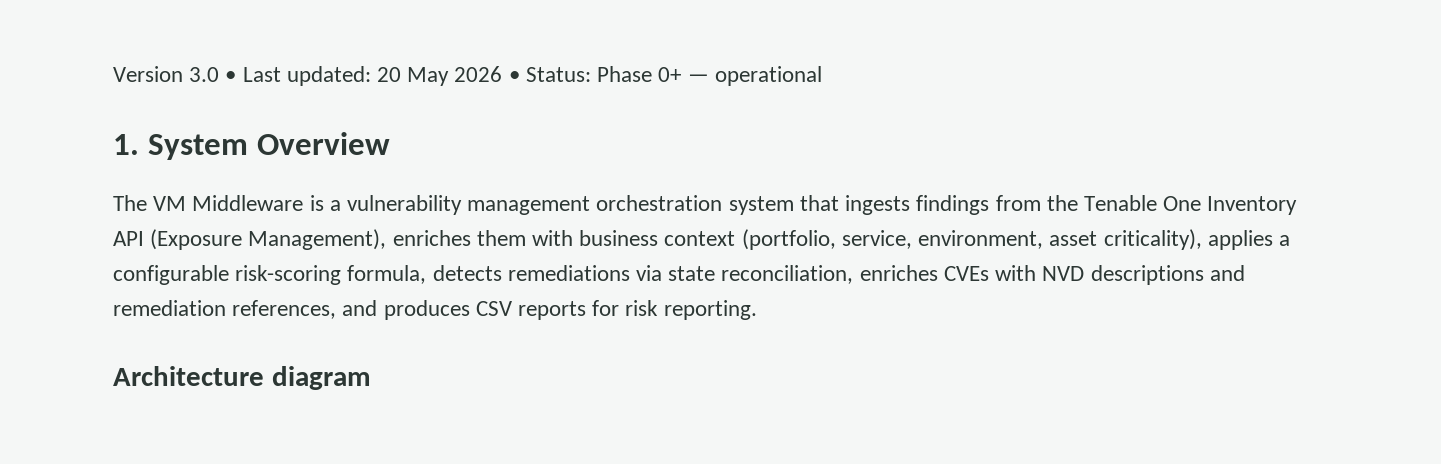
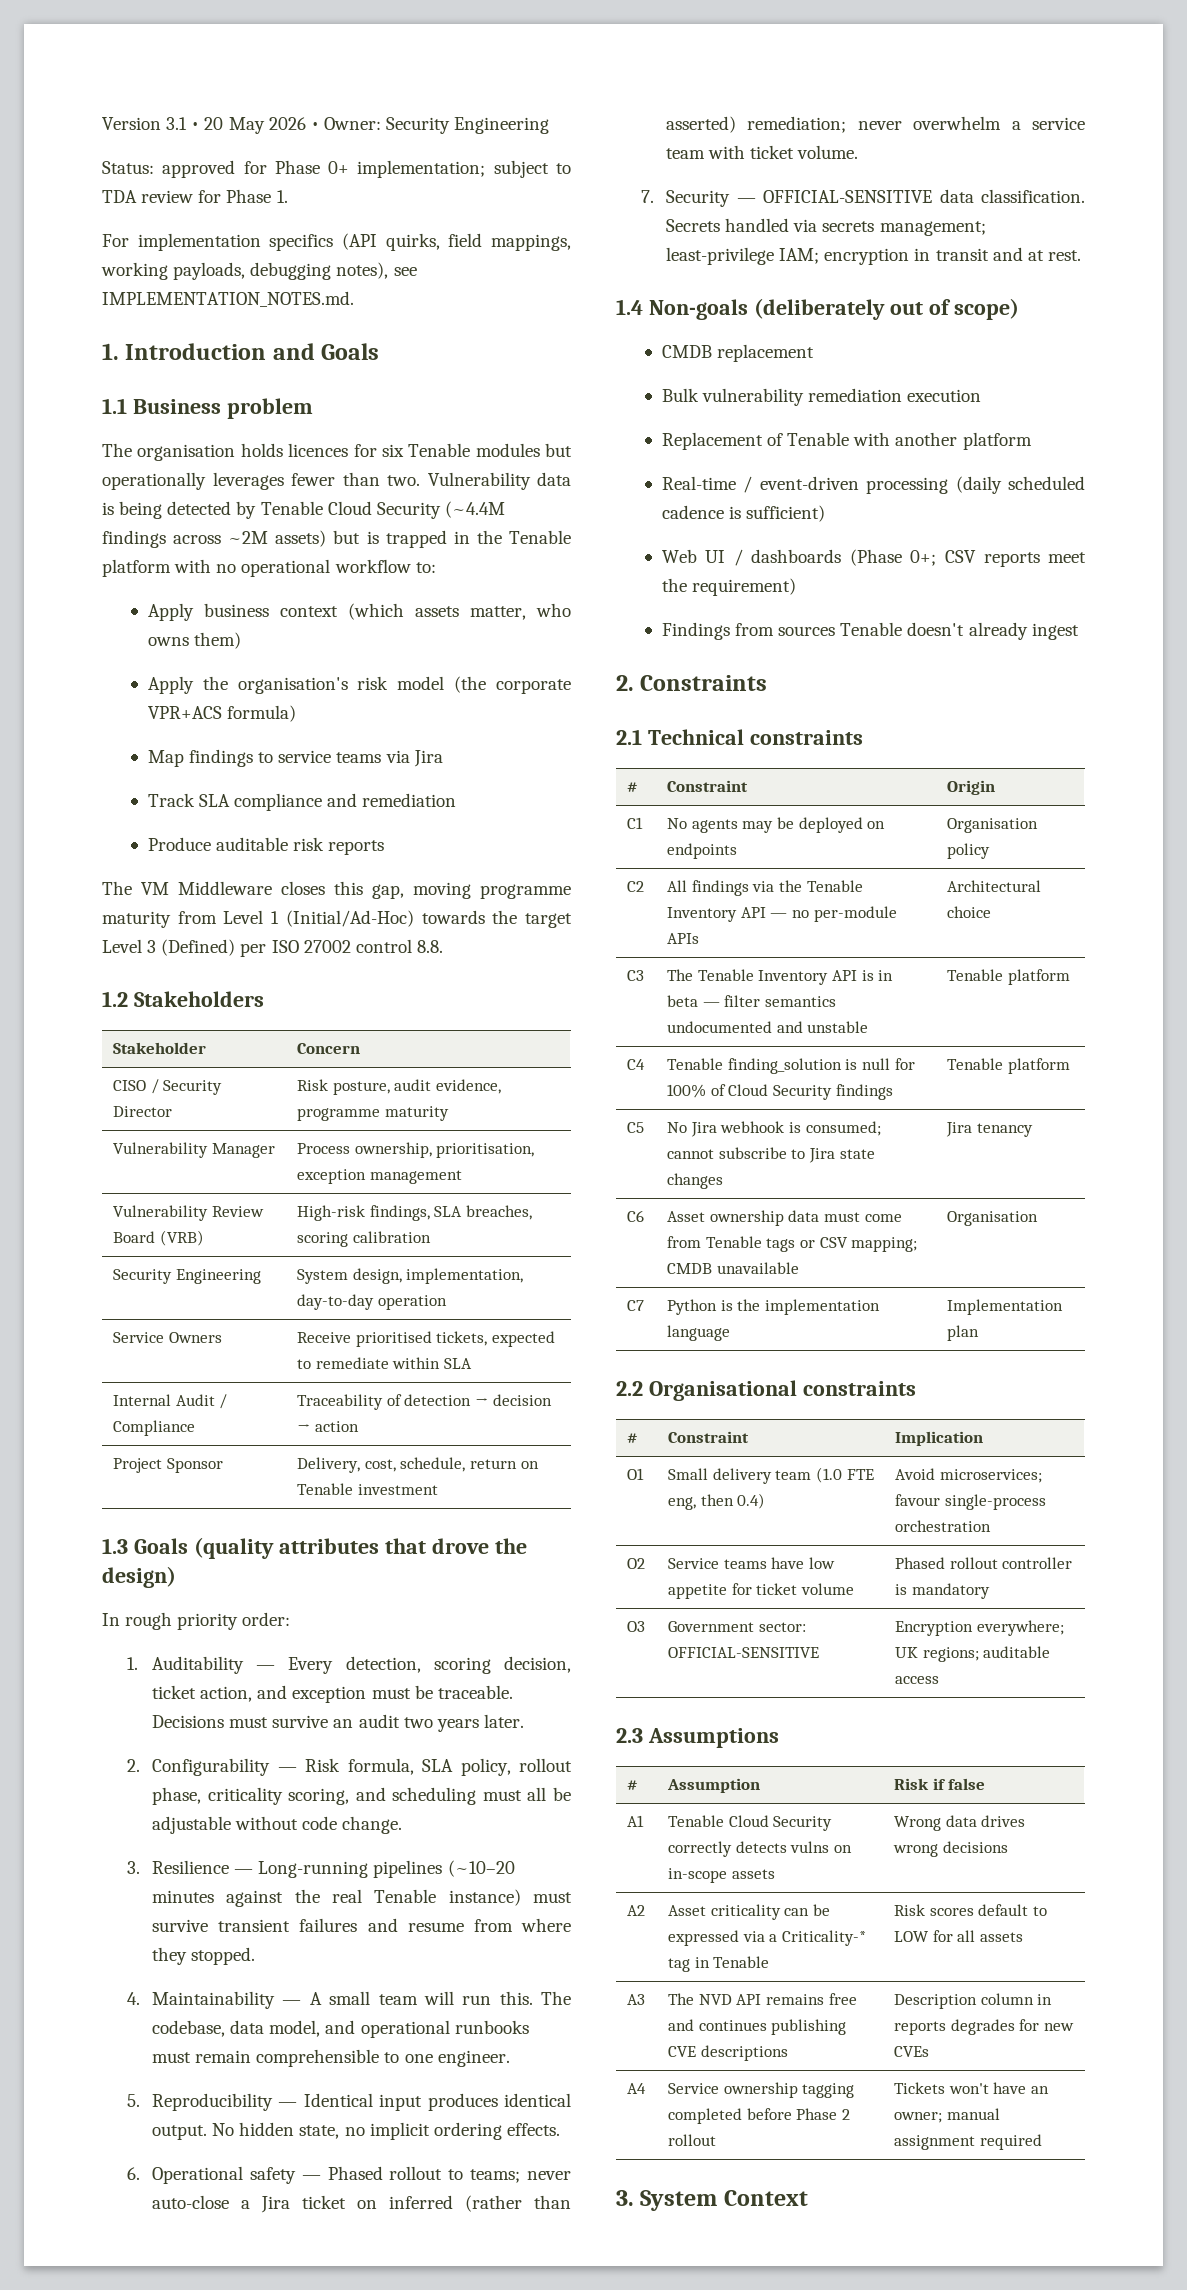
[189,66,822,86] [113,132,390,160] [113,195,1298,215] [113,229,1290,250] [113,265,1245,285] [113,300,757,320] [113,366,371,390] 3.0 • Last updated: 20 May 2026 • Status: Phase 0+ — operational // 1. System Overview // The VM Middleware is a vulnerability management orchestration system that ingests findings from the Tenable One Inventory API (Exposure Management), enriches them with business context (portfolio, service, environment, asset criticality), applies a configurable risk-scoring formula, detects remediations via state reconciliation, enriches CVEs with NVD descriptions and remediation references, and produces CSV reports for risk reporting. // Architecture diagram -> [166,117,550,134] [102,160,571,178] [102,189,288,203] [102,233,572,251] [101,262,417,280] [102,291,354,307] [102,343,380,360] [102,398,313,419] [102,443,572,461] [102,472,571,490] [102,501,505,519] [102,530,571,548] [102,559,436,577] [147,603,571,621] [147,632,242,649] [147,676,571,694] [147,705,297,722] [147,749,443,767] [147,793,457,811] [147,837,385,855] [102,881,571,899] [102,910,572,928] [102,939,443,957] [102,991,264,1007] [113,1042,207,1054] [297,1043,361,1054] [113,1079,223,1095] [113,1106,173,1117] [297,1079,501,1095] [297,1106,449,1121] [113,1142,275,1158] [297,1142,535,1158] [297,1169,462,1184] [113,1205,264,1221] [113,1230,204,1246] [297,1205,532,1221] [297,1231,431,1247] [113,1269,261,1284] [297,1268,524,1284] [297,1294,447,1310] [113,1332,222,1343] [297,1331,555,1347] [297,1357,472,1369] [113,1394,228,1409] [113,1420,196,1436] [297,1394,552,1410] [297,1421,359,1432] [113,1458,223,1473] [297,1457,539,1473] [297,1483,438,1495] [102,1537,527,1559] [102,1566,176,1588] [102,1612,291,1630] [127,1656,571,1674] [152,1685,513,1703] [152,1714,525,1732] [127,1758,572,1776] [152,1787,572,1805] [152,1816,403,1834] [127,1860,515,1878] [152,1889,572,1907] [152,1918,571,1932] [152,1947,256,1965] [127,1991,571,2009] [152,2020,529,2038] [152,2049,510,2067] [127,2093,571,2111] [152,2122,561,2140] [127,2166,571,2184] [152,2195,571,2213] [666,116,1085,133] [666,145,859,159] [641,189,1085,207] [666,218,986,236] [666,247,1082,265] [616,298,1019,320] [661,344,815,362] [661,388,982,406] [661,432,1032,450] [661,476,1085,494] [661,505,826,522] [661,549,1086,567] [661,578,797,596] [661,622,1079,640] [616,675,768,691] [616,729,863,745] [627,782,639,792] [667,780,749,792] [947,780,996,795] [627,817,644,829] [667,817,886,833] [667,843,738,859] [947,818,1039,833] [947,843,991,859] [627,881,645,892] [667,880,863,896] [667,906,897,922] [667,933,700,944] [947,880,1042,892] [947,906,992,918] [627,970,645,981] [667,969,894,985] [667,995,836,1007] [667,1021,869,1033] [947,969,1070,985] [627,1059,646,1070] [667,1058,915,1074] [667,1084,893,1100] [947,1058,1070,1074] [627,1122,645,1133] [667,1121,881,1137] [667,1147,875,1163] [667,1173,724,1189] [946,1122,1033,1137] [627,1210,645,1222] [667,1210,902,1226] [667,1236,918,1252] [667,1262,799,1274] [947,1211,1039,1226] [627,1300,645,1311] [667,1299,880,1315] [667,1325,731,1341] [947,1299,1064,1315] [947,1325,980,1341] [616,1380,916,1401] [627,1433,639,1443] [668,1431,750,1443] [895,1431,984,1446] [627,1468,645,1480] [668,1467,874,1484] [668,1493,766,1510] [895,1468,1042,1483] [895,1494,1046,1510] [895,1520,992,1532] [627,1558,646,1569] [668,1557,835,1569] [668,1583,854,1599] [895,1557,1073,1569] [895,1583,990,1599] [627,1621,646,1632] [668,1621,806,1632] [668,1647,820,1658] [895,1620,1064,1636] [895,1646,1051,1662] [895,1676,940,1684] [616,1728,779,1748] [627,1780,639,1790] [667,1778,761,1793] [894,1778,986,1790] [627,1815,645,1827] [668,1815,833,1831] [668,1841,852,1857] [668,1868,775,1883] [894,1815,1026,1831] [893,1841,1008,1857] [627,1905,646,1916] [668,1904,830,1920] [668,1930,866,1946] [668,1956,770,1972] [894,1904,1047,1916] [894,1930,1023,1942] [627,1994,646,2005] [668,1993,857,2005] [668,2019,847,2035] [668,2045,788,2061] [894,1993,1053,2009] [894,2019,1074,2035] [894,2046,930,2057] [627,2083,647,2094] [668,2082,855,2098] [668,2108,850,2124] [668,2134,717,2146] [894,2082,1049,2094] [894,2108,1000,2123] [894,2134,1042,2150] [616,2190,808,2211] 3.1 • 20 May 2026 • Owner: Security Engineering // Status: approved for Phase 0+ implementation; subject to TDA review for Phase 1. // For implementation specifics (API quirks, field mappings, working payloads, debugging notes), see IMPLEMENTATION_NOTES.md. // 1. Introduction and Goals // 1.1 Business problem // The organisation holds licences for six Tenable modules but operationally leverages fewer than two. Vulnerability data is being detected by Tenable Cloud Security (~4.4M findings across ~2M assets) but is trapped in the Tenable platform with no operational workflow to: // Apply business context (which assets matter, who owns them) // Apply the organisation's risk model (the corporate VPR+ACS formula) // Map findings to service teams via Jira // Track SLA compliance and remediation // Produce auditable risk reports // The VM Middleware closes this gap, moving programme maturity from Level 1 (Initial/Ad-Hoc) towards the target Level 3 (Defined) per ISO 27002 control 8.8. // 1.2 Stakeholders // Stakeholder | Concern // CISO / Security Director | Risk posture, audit evidence, programme maturity // Vulnerability Manager | Process ownership, prioritisation, exception management // Vulnerability Review Board (VRB) | High-risk findings, SLA breaches, scoring calibration // Security Engineering | System design, implementation, day-to-day operation // Service Owners | Receive prioritised tickets, expected to remediate within SLA // Internal Audit / Compliance | Traceability of detection → decision → action // Project Sponsor | Delivery, cost, schedule, return on Tenable investment // 1.3 Goals (quality attributes that drove the design) // In rough priority order: // 1. Auditability — Every detection, scoring decision, ticket action, and exception must be traceable. Decisions must survive an audit two years later. // 2. Configurability — Risk formula, SLA policy, rollout phase, criticality scoring, and scheduling must all be adjustable without code change. // 3. Resilience — Long-running pipelines (~10–20 minutes against the real Tenable instance) must survive transient failures and resume from where they stopped. // 4. Maintainability — A small team will run this. The codebase, data model, and operational runbooks must remain comprehensible to one engineer. // 5. Reproducibility — Identical input produces identical output. No hidden state, no implicit ordering effects. // 6. Operational safety — Phased rollout to teams; never auto-close a Jira ticket on inferred (rather than asserted) remediation; never overwhelm a service team with ticket volume. // 7. Security — OFFICIAL-SENSITIVE data classification. Secrets handled via secrets management; least-privilege IAM; encryption in transit and at rest. // 1.4 Non-goals (deliberately out of scope) // CMDB replacement // Bulk vulnerability remediation execution // Replacement of Tenable with another platform // Real-time / event-driven processing (daily scheduled cadence is sufficient) // Web UI / dashboards (Phase 0+; CSV reports meet the requirement) // Findings from sources Tenable doesn't already ingest // 2. Constraints // 2.1 Technical constraints // # | Constraint | Origin // C1 | No agents may be deployed on endpoints | Organisation policy // C2 | All findings via the Tenable Inventory API — no per-module APIs | Architectural choice // C3 | The Tenable Inventory API is in beta — filter semantics undocumented and unstable | Tenable platform // C4 | Tenable finding_solution is null for 100% of Cloud Security findings | Tenable platform // C5 | No Jira webhook is consumed; cannot subscribe to Jira state changes | Jira tenancy // C6 | Asset ownership data must come from Tenable tags or CSV mapping; CMDB unavailable | Organisation // C7 | Python is the implementation language | Implementation plan // 2.2 Organisational constraints // # | Constraint | Implication // O1 | Small delivery team (1.0 FTE eng, then 0.4) | Avoid microservices; favour single-process orchestration // O2 | Service teams have low appetite for ticket volume | Phased rollout controller is mandatory // O3 | Government sector: OFFICIAL-SENSITIVE | Encryption everywhere; UK regions; auditable access // 2.3 Assumptions // # | Assumption | Risk if false // A1 | Tenable Cloud Security correctly detects vulns on in-scope assets | Wrong data drives wrong decisions // A2 | Asset criticality can be expressed via a Criticality-* tag in Tenable | Risk scores default to LOW for all assets // A3 | The NVD API remains free and continues publishing CVE descriptions | Description column in reports degrades for new CVEs // A4 | Service ownership tagging completed before Phase 2 rollout | Tickets won't have an owner; manual assignment required // 3. System Context

